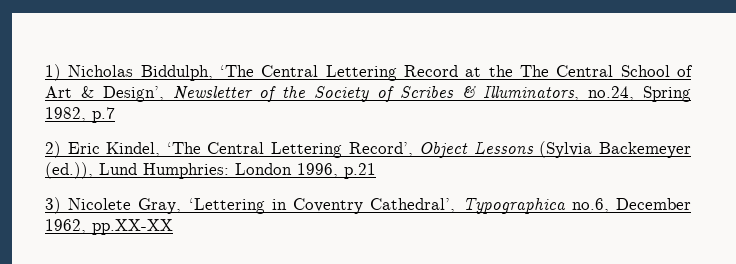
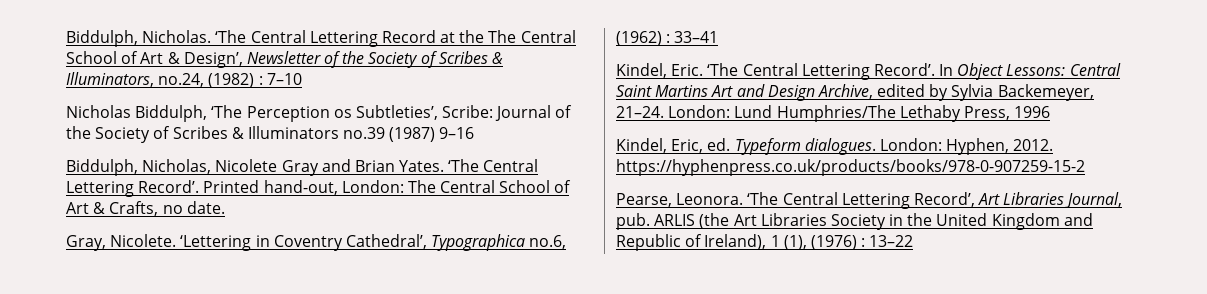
[45,64,213,81] 1) Nicholas Biddulph, -> [66,30,212,47] Biddulph, Nicholas.
[643,86,691,102] [45,107,115,123] [45,141,692,158] [45,162,376,179] [45,197,182,214] Spring 1982, p.7 // 2) Eric Kindel, ‘The Central Lettering Record’, Object Lessons (Sylvia Backemeyer (ed.)), Lund Humphries: London 1996, p.21 // 3) Nicolete Gray, -> [208,73,302,88] [66,105,573,122] [66,126,475,143] [66,159,539,176] [66,180,572,197] [66,201,225,216] [66,234,177,251] (1982) : 7–10 // Nicholas Biddulph, ‘The Perception os Subtleties’, Scribe: Journal of the Society of Scribes & Illuminators no.39 (1987) 9–16 // Biddulph, Nicholas, Nicolete Gray and Brian Yates. ‘The Central Lettering Record’. Printed hand-out, London: The Central School of Art & Crafts, no date. // Gray, Nicolete.
[616,198,691,210] [45,219,173,235] December 1962, pp.XX-XX -> [616,31,719,46] [616,63,1121,80] [616,84,1094,101] [616,105,1051,122] [616,138,1054,155] [616,159,1085,176] [616,192,1123,209] [616,213,1093,230] [616,234,914,251] (1962) : 33–41 // Kindel, Eric. ‘The Central Lettering Record’. In Object Lessons: Central Saint Martins Art and Design Archive, edited by Sylvia Backemeyer, 21–24. London: Lund Humphries/The Lethaby Press, 1996 // Kindel, Eric, ed. Typeform dialogues. London: Hyphen, 2012. https://hyphenpress.co.uk/products/books/978-0-907259-15-2 // Pearse, Leonora. ‘The Central Lettering Record’, Art Libraries Journal, pub. ARLIS (the Art Libraries Society in the United Kingdom and Republic of Ireland), 1 (1), (1976) : 13–22

